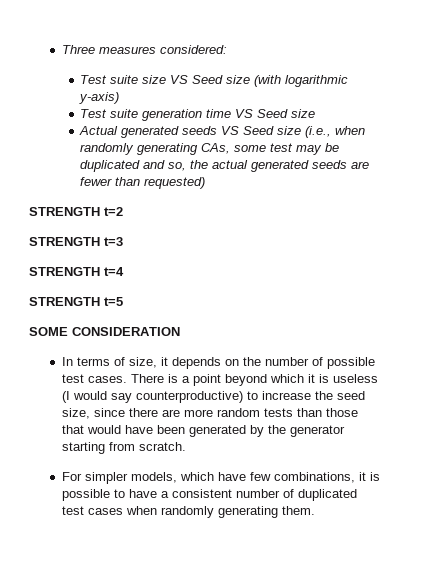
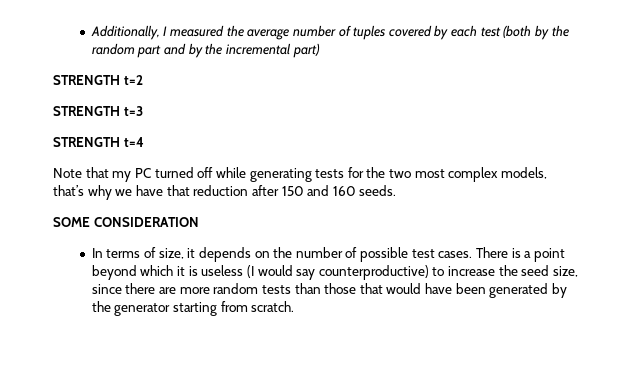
[61,45,227,54] [80,75,349,87] [79,92,120,104] [80,109,316,121] [79,126,366,138] [80,143,340,155] [80,160,370,172] [80,177,206,189] Three measures considered: // Test suite size VS Seed size (with logarithmic y-axis) // Test suite generation time VS Seed size // Actual generated seeds VS Seed size (i.e., when randomly generating CAs, some test may be duplicated and so, the actual generated seeds are fewer than requested) -> [90,25,569,40] [91,43,320,58] Additionally, I measured the average number of tuples covered by each test (both by the random part and by the incremental part)
[29,297,123,306] STRENGTH t=5 -> [53,167,548,182] [53,185,397,200] Note that my PC turned off while generating tests for the two most complex models, that’s why we have that reduction after 150 and 160 seeds.
[61,472,380,484] [61,489,357,501] [61,506,315,518] // For simpler models, which have few combinations, it is possible to have a consistent number of duplicated test cases when randomly generating them. -> (295, 306) none

